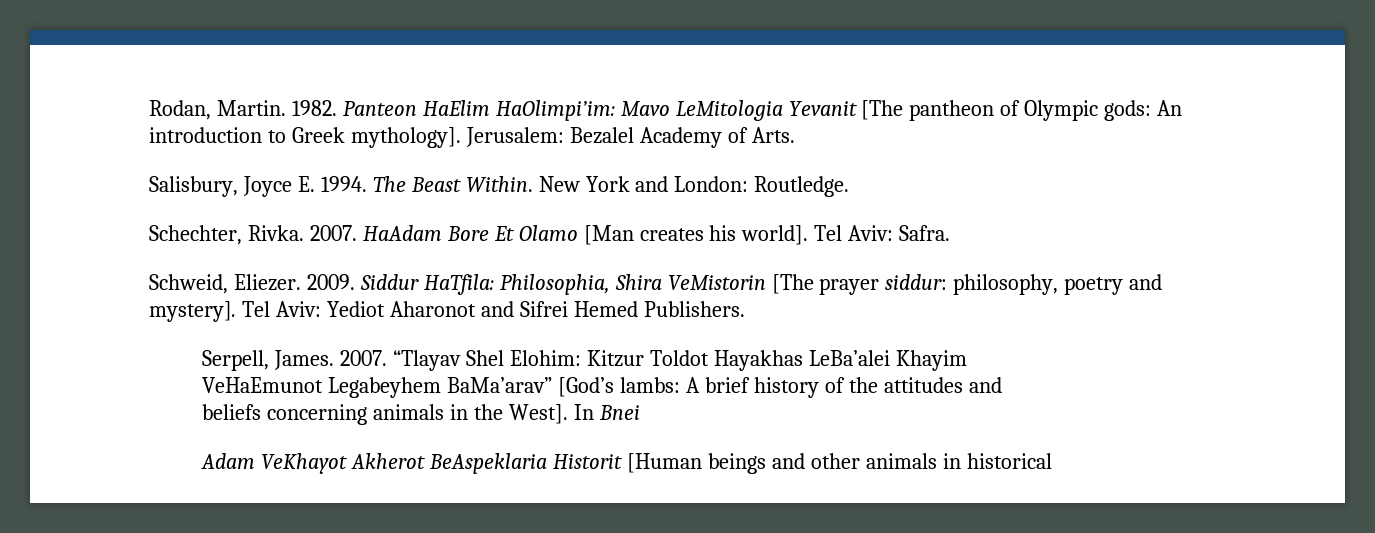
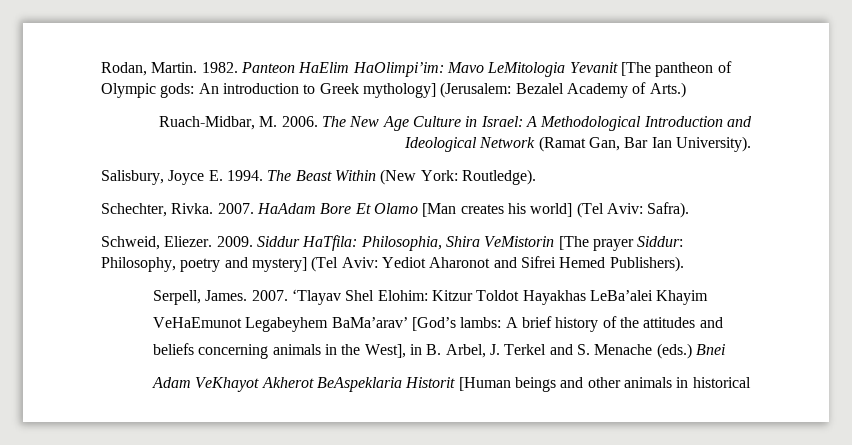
[350,127,564,148] mythology]. Jerusalem: -> [362,82,512,98] mythology] (Jerusalem:
[751,127,795,143] Arts. -> [649,82,686,98] [159,116,752,131] [404,136,752,152] Arts.) // Ruach-Midbar, M. 2006. The New Age Culture in Israel: A Methodological Introduction and Ideological Network (Ramat Gan, Bar Ian University).
[465,176,850,197] Within. New York and London: Routledge. -> [334,169,536,185] Within (New York: Routledge).
[741,225,951,245] world]. Tel Aviv: Safra. -> [530,202,690,218] world] (Tel Aviv: Safra).
[885,274,1163,295] [149,301,270,322] siddur: philosophy, poetry and mystery]. Tel -> [637,236,684,247] [101,256,339,272] Siddur: Philosophy, poetry and mystery] (Tel
[643,301,745,317] Publishers. -> [609,256,684,272] Publishers).
[393,350,462,371] “Tlayav -> [291,289,341,305] ‘Tlayav
[447,377,553,393] BaMa’arav” -> [331,317,408,328] BaMa’arav’
[508,404,594,424] West]. In -> [364,343,692,359] West], in B. Arbel, J. Terkel and S. Menache (eds.)

